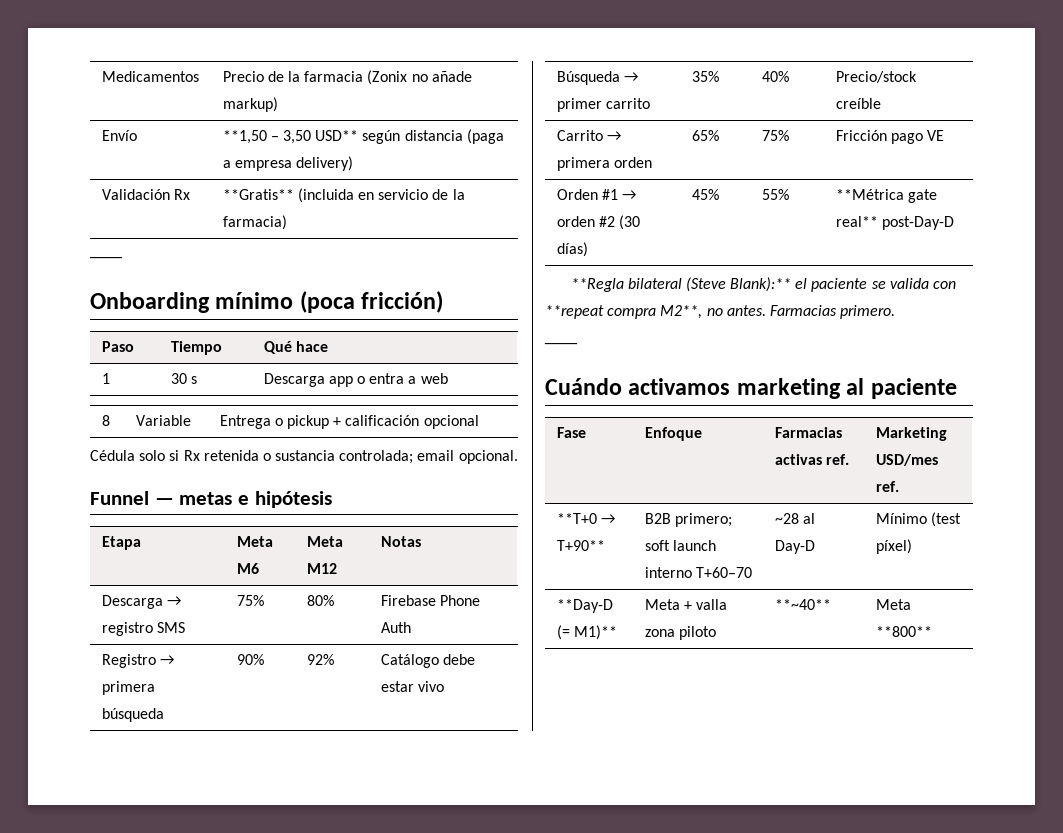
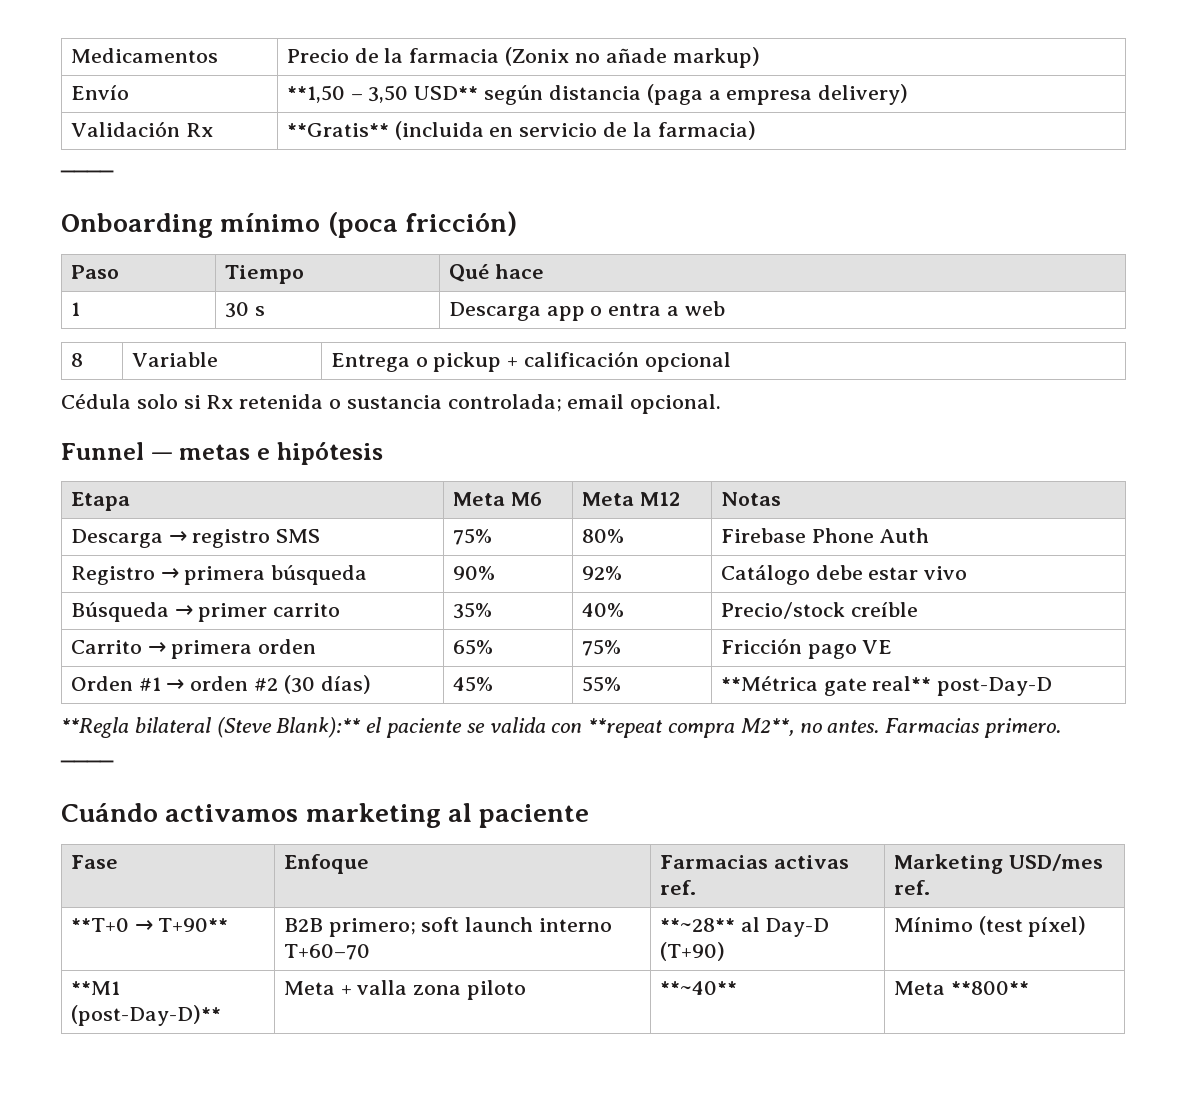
[774,513,799,524] ~28 -> [659,918,735,932] **~28**
(815, 547) none -> [659,942,725,961] (T+90)
[556,599,613,613] [556,625,617,640] **Day-D (= M1)** -> [70,981,120,995] [70,1005,221,1026] **M1 (post-Day-D)**

